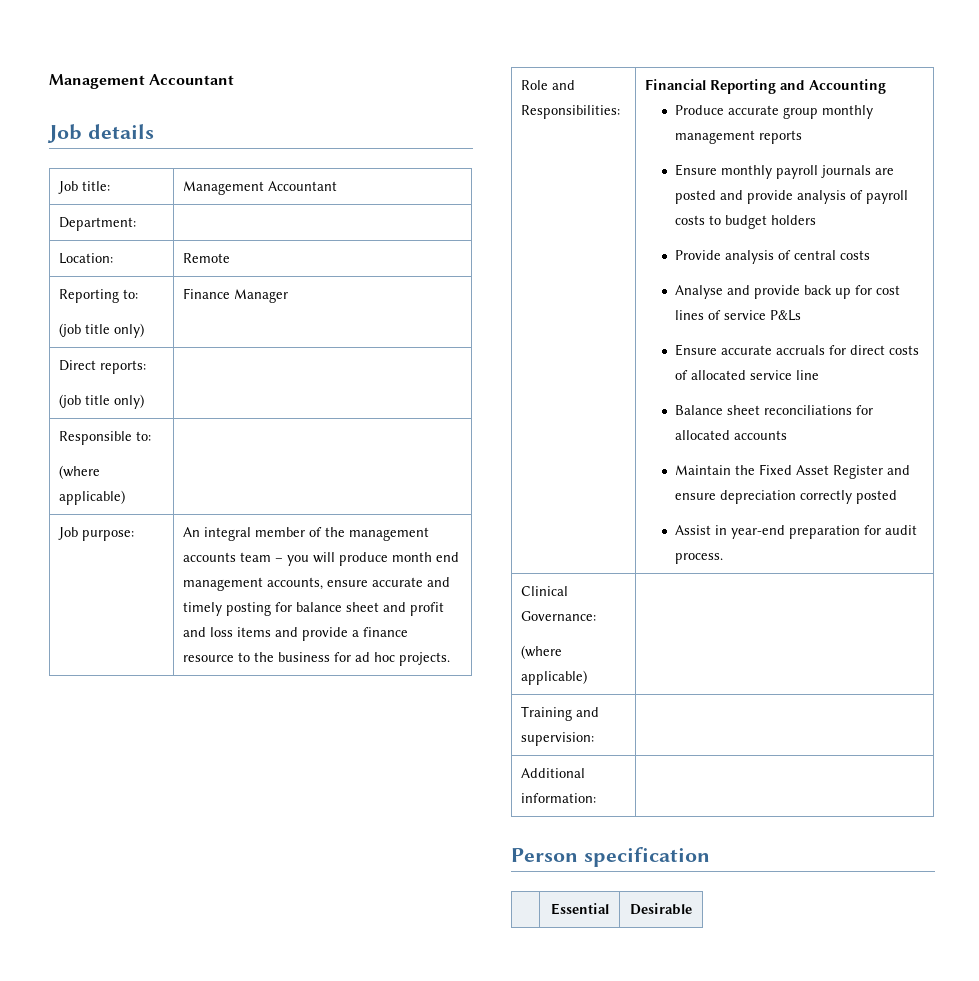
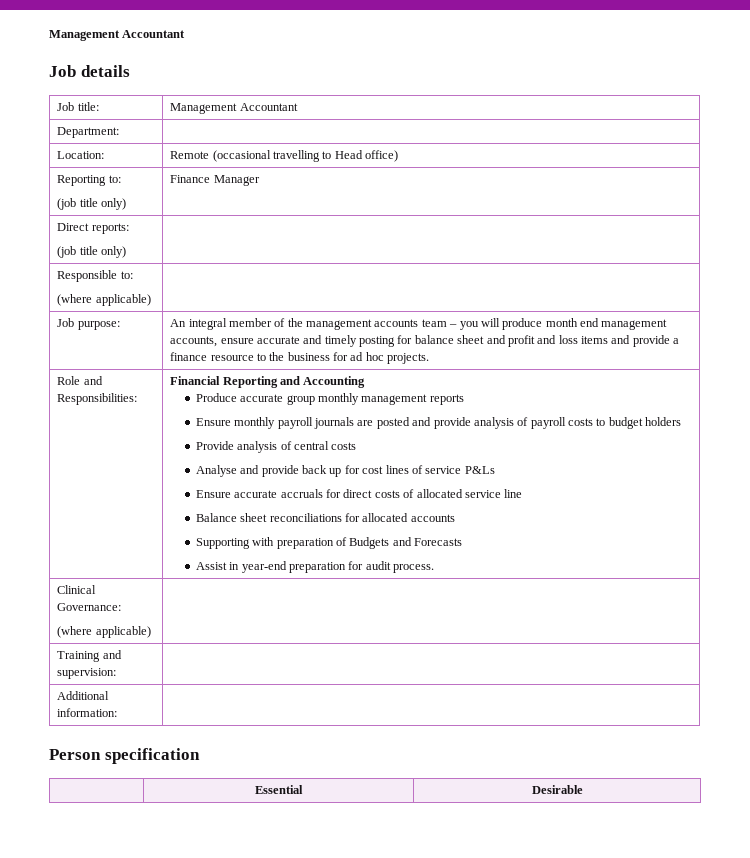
(231, 258) none -> [212,150,399,162] (occasional travelling to Head office)
[675,464,911,479] [675,490,898,504] Maintain the Fixed Asset Register and ensure depreciation correctly posted -> [195,537,463,549] Supporting with preparation of Budgets and Forecasts

